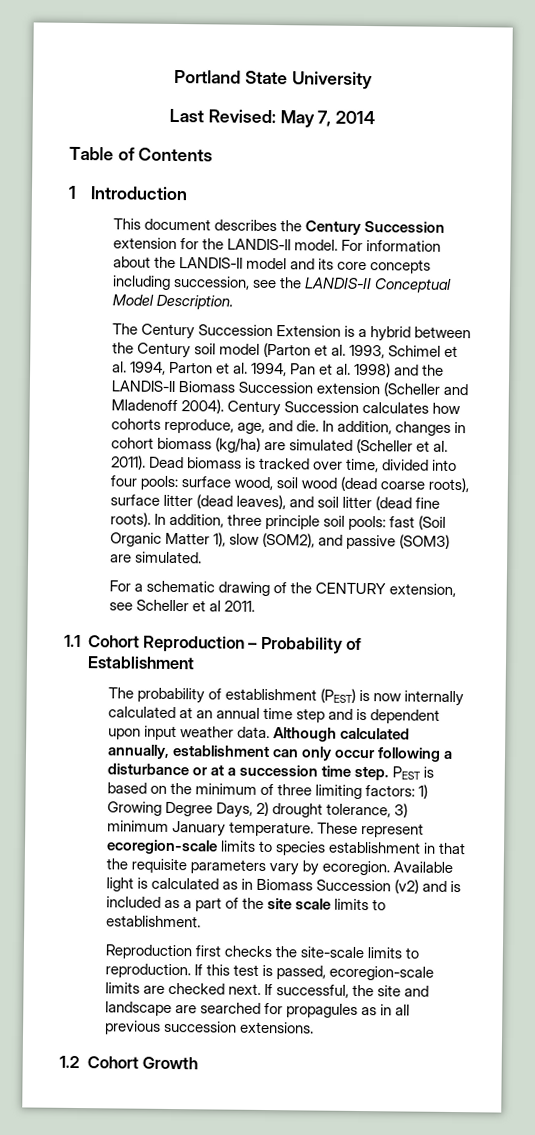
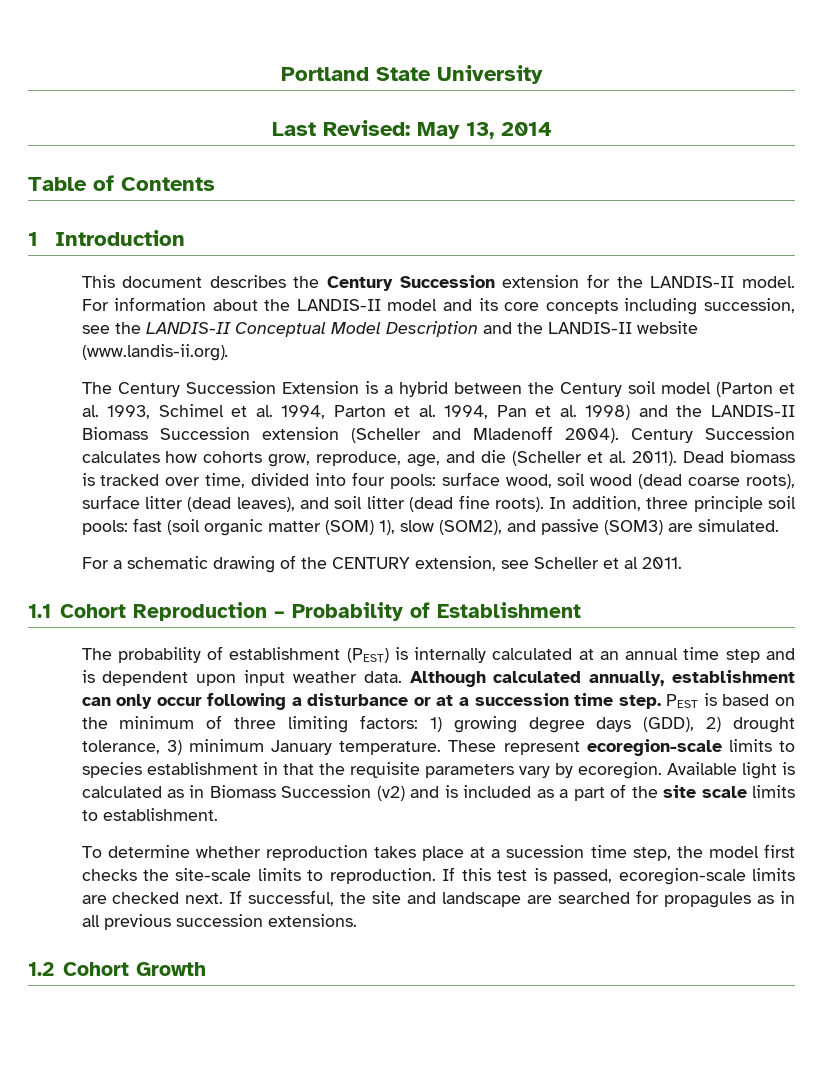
[317,110,332,127] 7, -> [465,122,494,139] 13,
[155,294,233,310] Description. -> [385,321,698,337] [81,344,229,361] Description and the LANDIS-II website (www.landis-ii.org).
(161, 424) none -> [268,454,311,467] grow,
[295,420,467,436] [110,437,353,453] die. In addition, changes in cohort biomass (kg/ha) are simulated -> [481,450,507,463] die
[418,515,447,530] [109,532,210,547] (Soil Organic Matter -> [166,519,374,536] (soil organic matter (SOM)
[373,693,403,702] now -> (408, 653) none
[106,801,253,818] Growing Degree Days, -> [453,716,695,733] growing degree days (GDD),
[104,944,192,960] Reproduction -> [81,845,759,861] To determine whether reproduction takes place at a sucession time step, the model

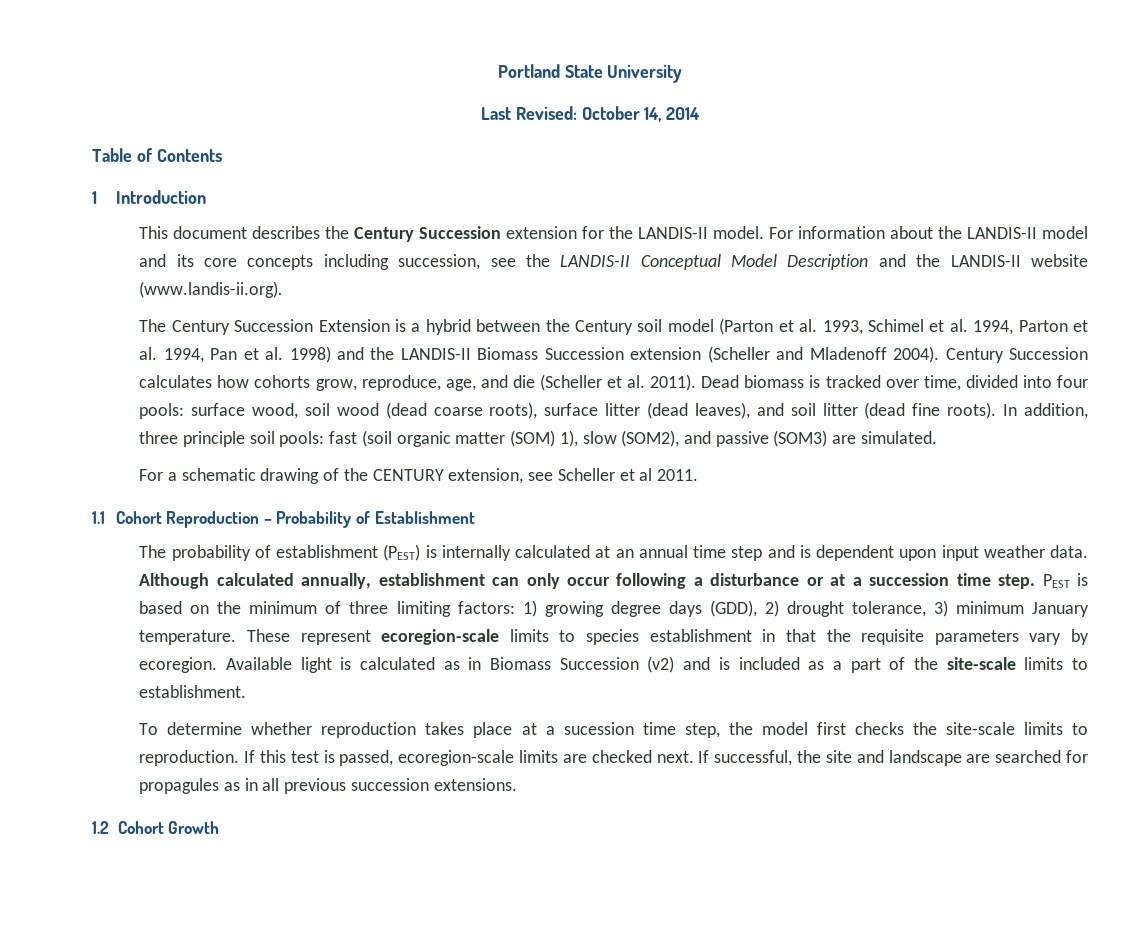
[416,122,494,139] May 13, -> [581,106,662,122] October 14,
[663,785,747,798] site scale -> [946,657,1016,670] site-scale

